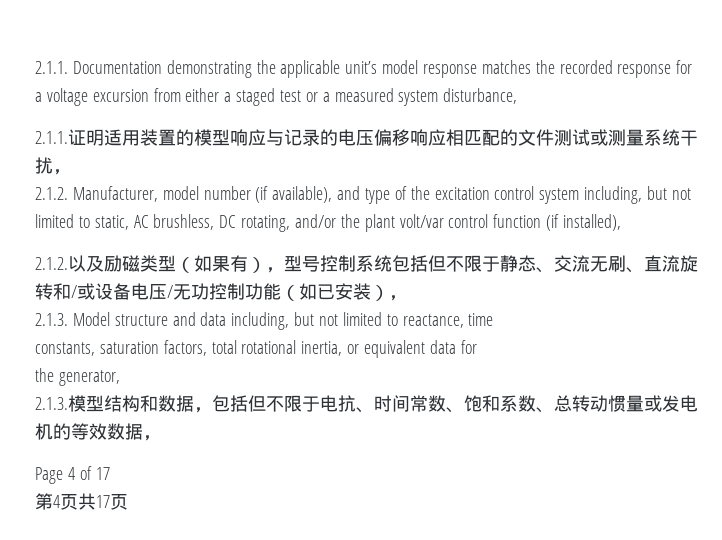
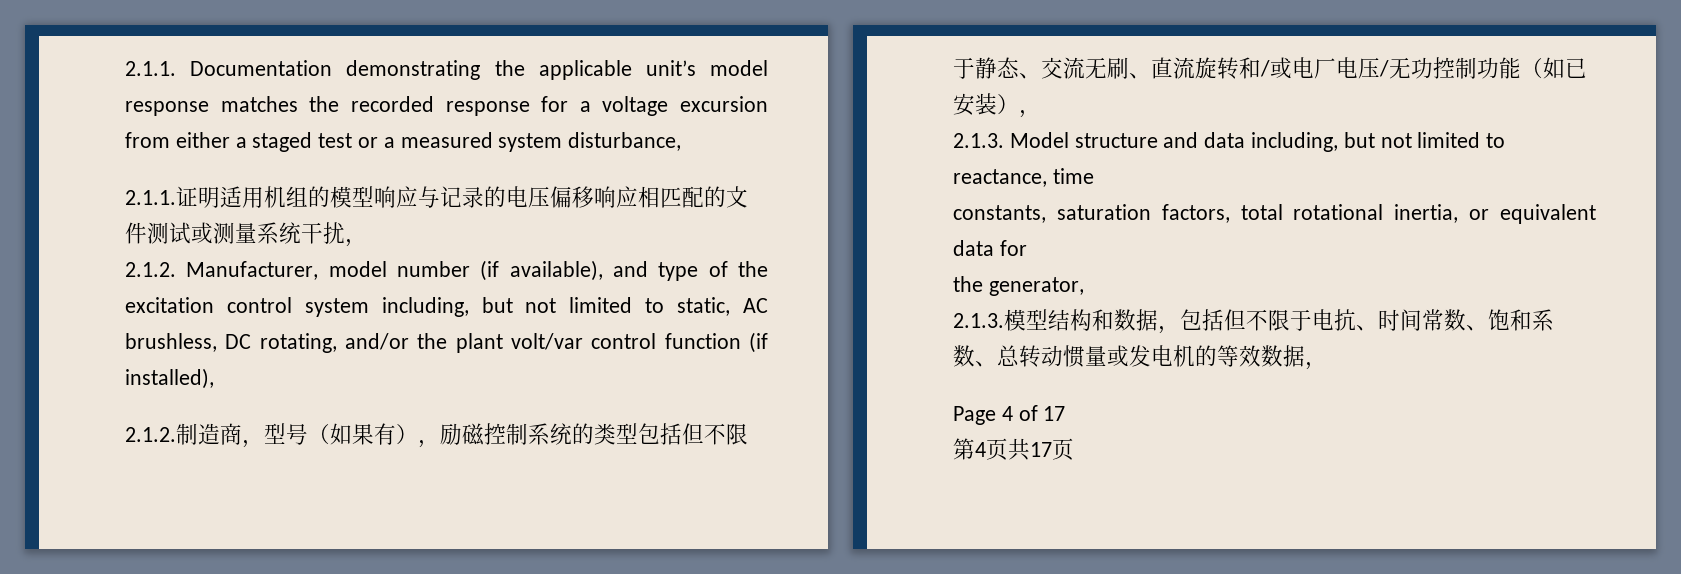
[140,129,176,146] 装置 -> [264,186,308,208] 机组
[68,255,176,272] 以及励磁类型 -> [176,423,308,448] 制造商，型号
[284,255,320,272] 型号 -> [440,423,485,446] 励磁
(392, 263) none -> [572,423,638,445] 的类型
[95,283,131,300] 设备 -> [1292,57,1336,79] 电厂

